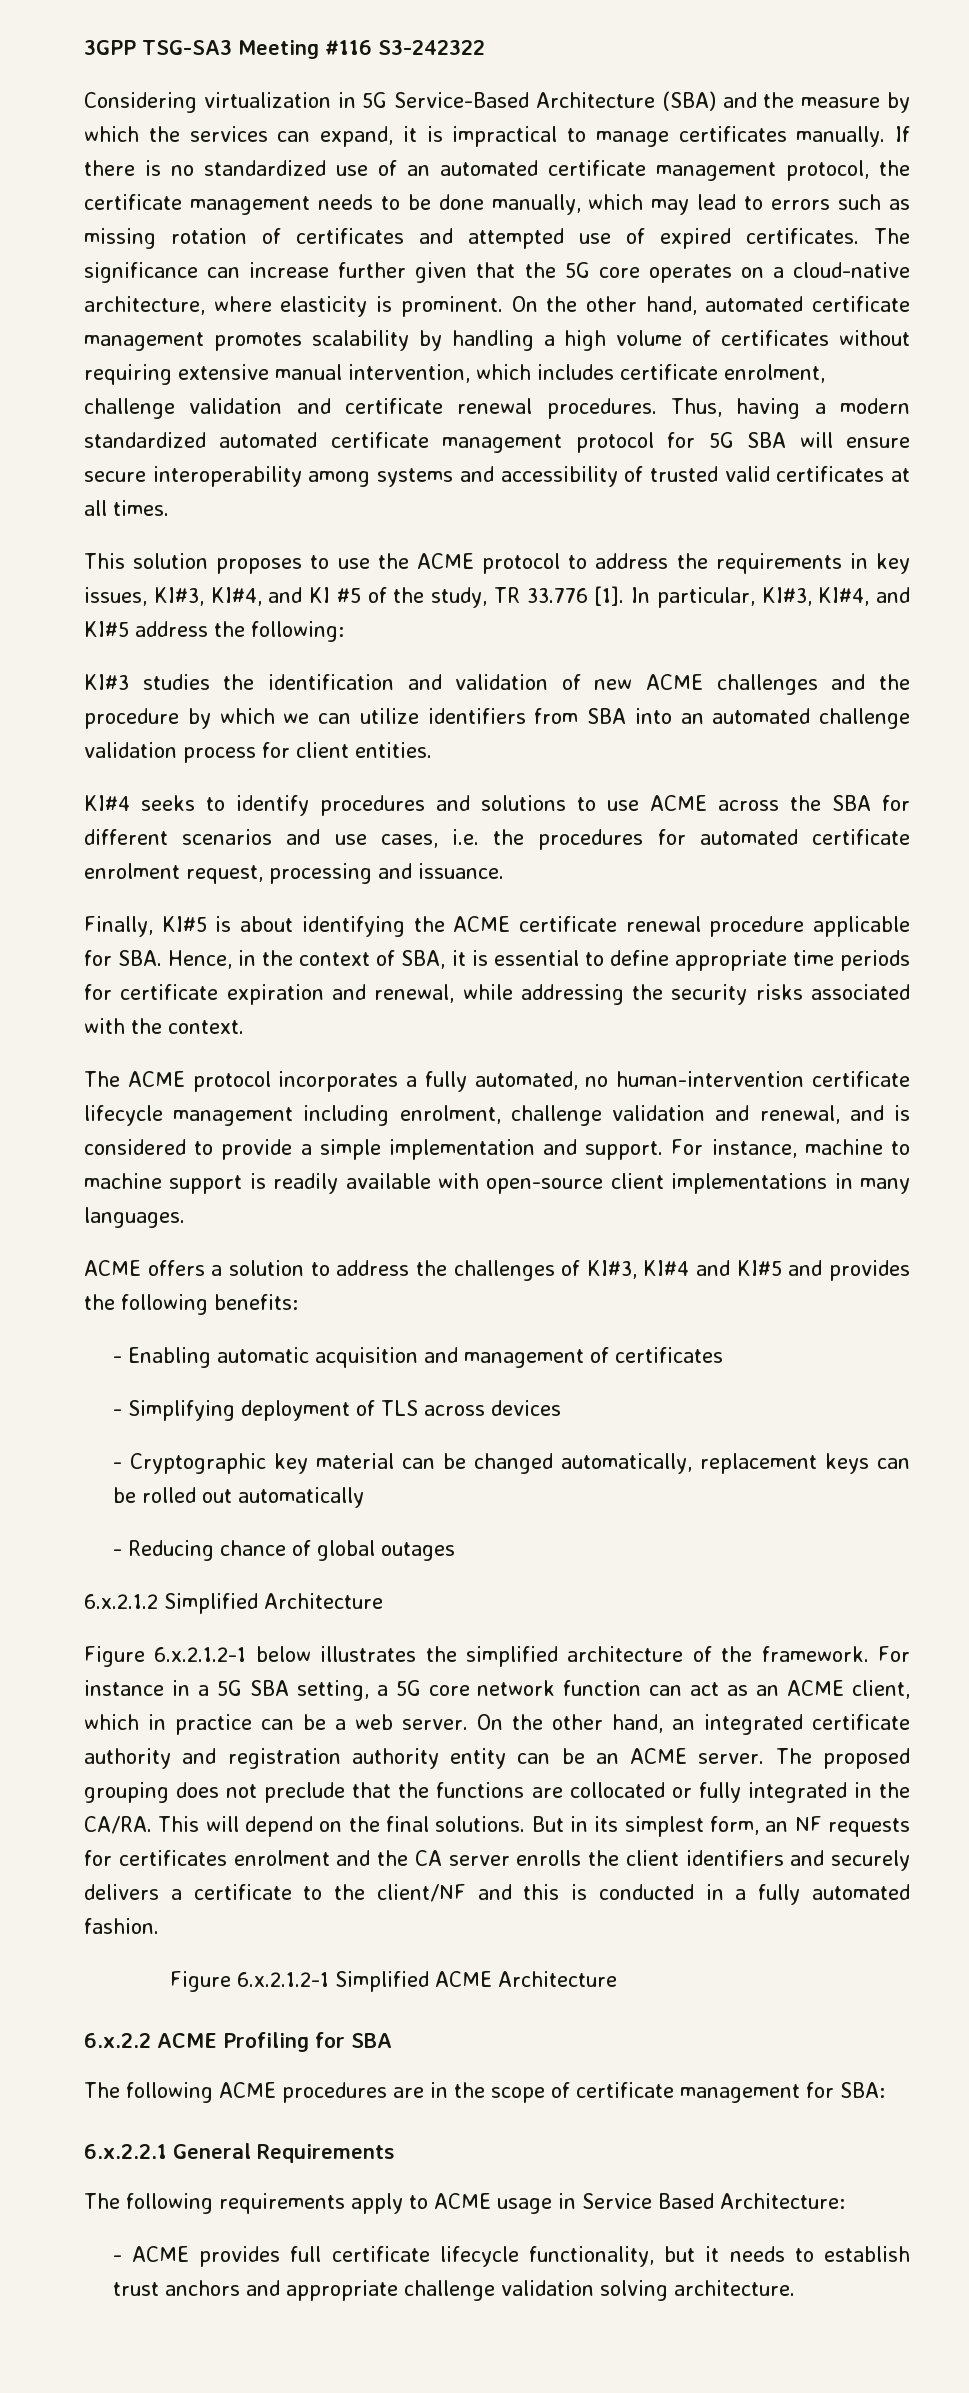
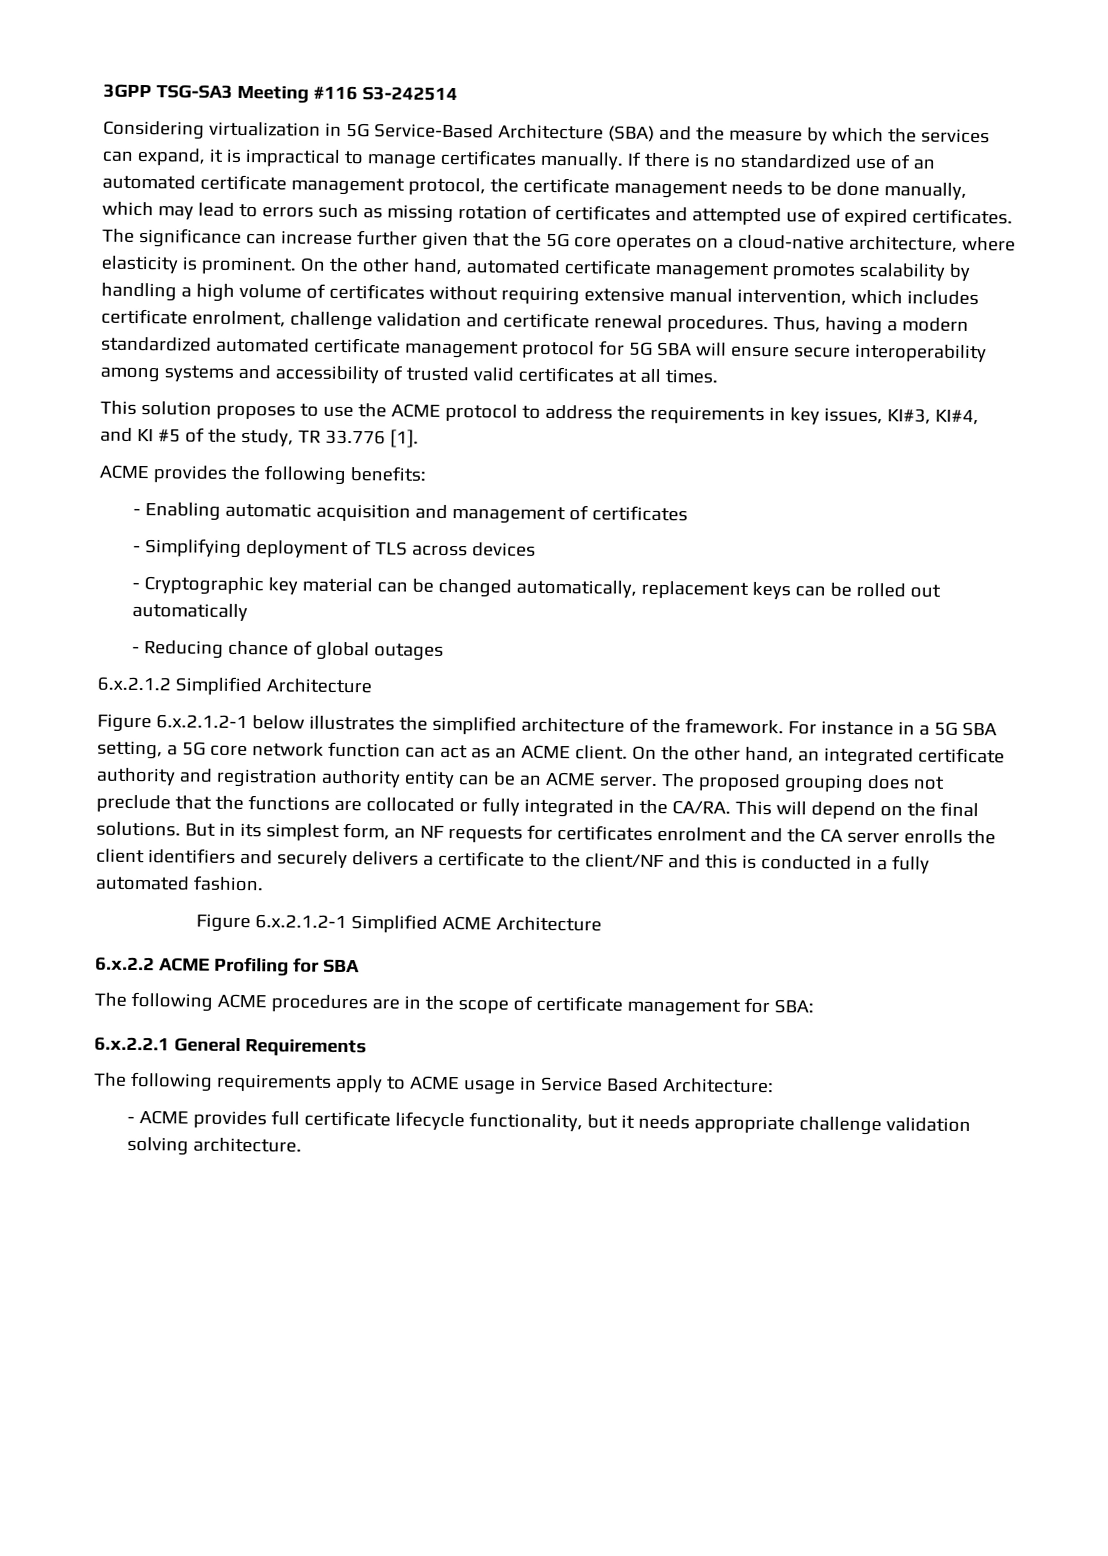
[378,40,485,55] S3-242322 -> [361,86,458,102] S3-242514
[631,587,910,608] [84,621,344,642] [84,674,910,695] [84,708,910,729] [84,742,432,763] [84,795,910,816] [84,829,910,850] [84,863,504,884] [84,916,910,937] [84,950,911,971] [84,984,910,1005] [84,1018,244,1034] [84,1071,910,1092] [84,1105,910,1126] [84,1139,910,1160] [84,1173,910,1194] [84,1207,185,1228] [84,1260,823,1281] In particular, KI#3, KI#4, and KI#5 address the following: // KI#3 studies the identification and validation of new ACME challenges and the procedure by which we can utilize identifiers from SBA into an automated challenge validation process for client entities. // KI#4 seeks to identify procedures and solutions to use ACME across the SBA for different scenarios and use cases, i.e. the procedures for automated certificate enrolment request, processing and issuance. // Finally, KI#5 is about identifying the ACME certificate renewal procedure applicable for SBA. Hence, in the context of SBA, it is essential to define appropriate time periods for certificate expiration and renewal, while addressing the security risks associated with the context. // The ACME protocol incorporates a fully automated, no human-intervention certificate lifecycle management including enrolment, challenge validation and renewal, and is considered to provide a simple implementation and support. For instance, machine to machine support is readily available with open-source client implementations in many languages. // ACME offers a solution to address the challenges of KI#3, KI#4 and KI#5 and -> [99,464,149,480] // ACME
[852,1680,910,1699] [84,1714,469,1735] client, which in practice can be a web server. -> [574,745,628,760] client.
[794,2246,910,2262] [112,2280,280,2296] to establish trust anchors and -> (690, 1122) none

